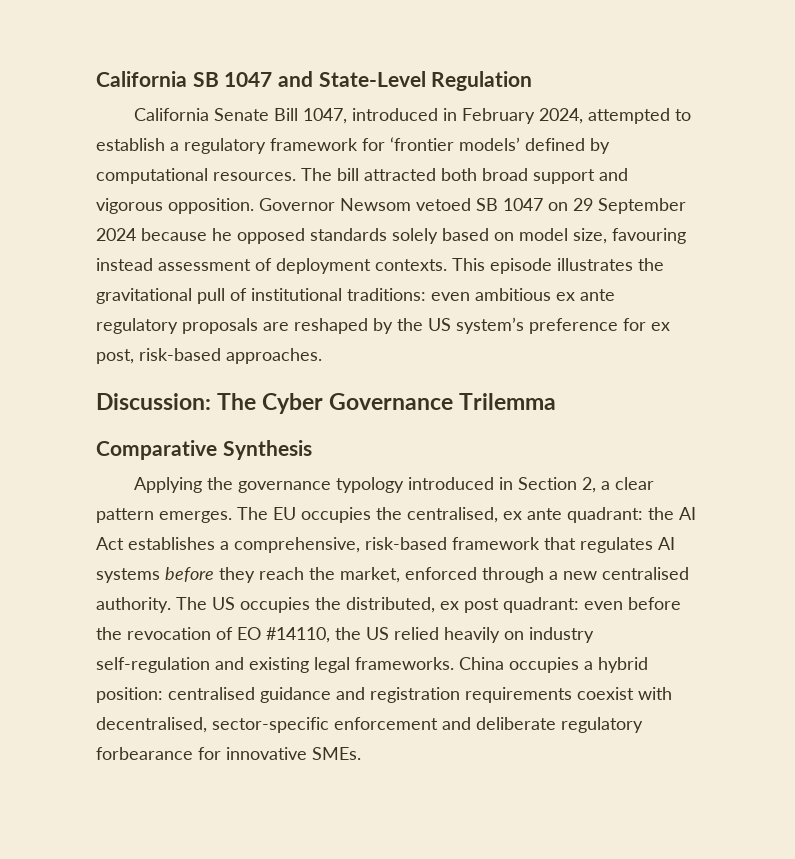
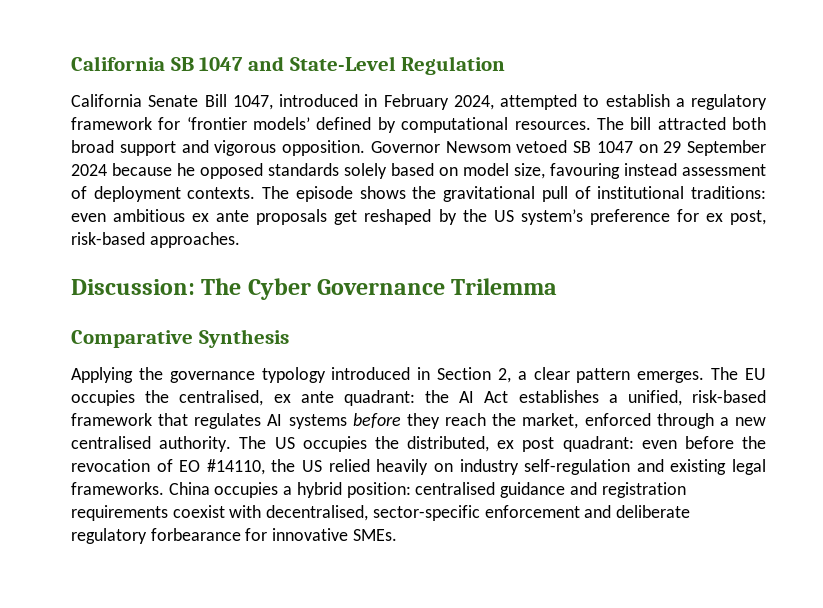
[452,258,633,274] This episode illustrates -> [262,186,406,202] The episode shows
[96,318,289,334] regulatory proposals are -> [256,209,358,225] proposals get
[234,537,360,553] comprehensive, -> [627,390,682,406] unified,

